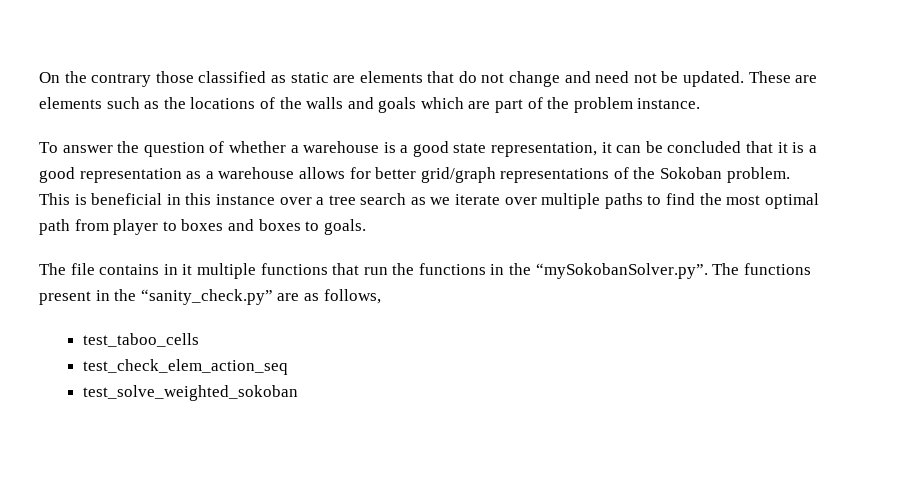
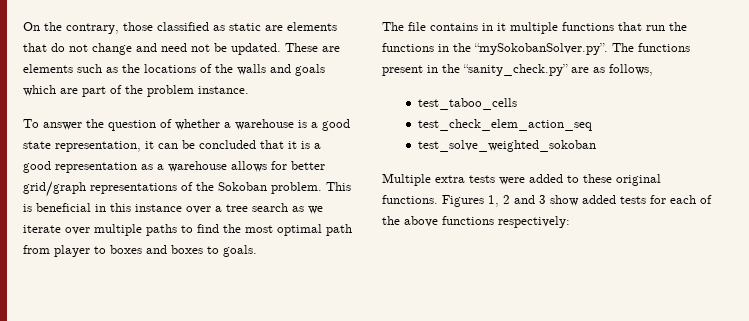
[91,73,152,87] contrary -> [66,23,119,34] contrary,
(299, 393) none -> [382,173,661,186] [382,195,712,207] [382,216,570,228] // Multiple extra tests were added to these original functions. Figures 1, 2 and 3 show added tests for each of the above functions respectively:

